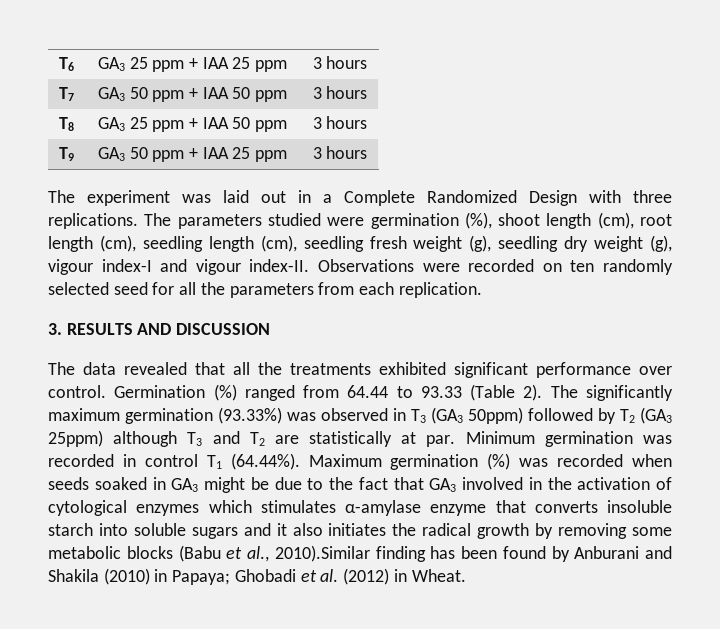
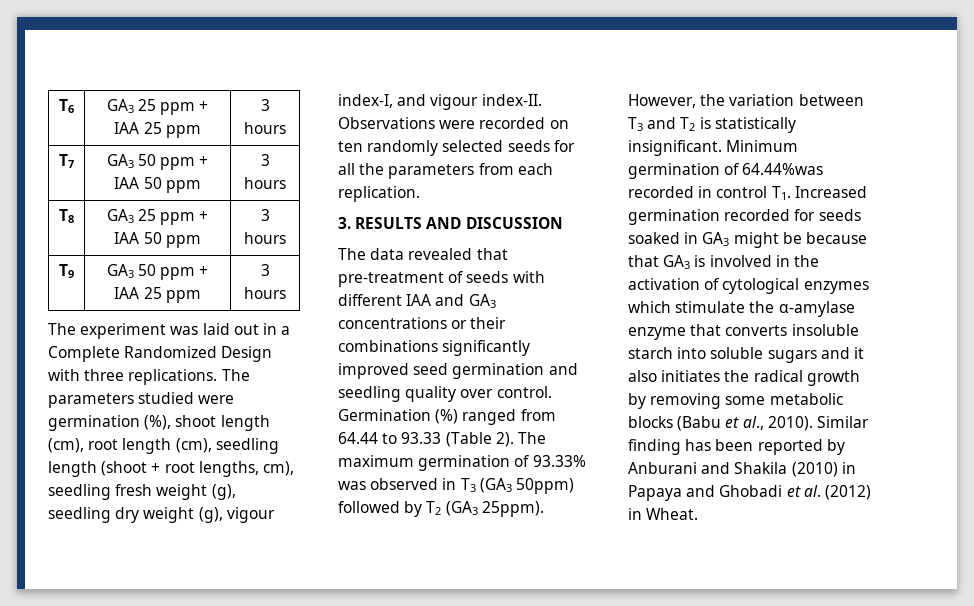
[260,235,297,252] (cm), -> [101,461,294,477] (shoot + root lengths, cm),
[101,259,152,272] index-I -> [338,94,393,108] index-I,
[113,282,148,295] seed -> [507,140,550,152] seeds
[233,362,631,378] all the treatments exhibited significant performance -> [338,271,545,287] [338,294,496,308] [338,317,507,329] [338,340,531,356] [338,363,578,379] [338,386,457,402] pre-treatment of seeds with different IAA and GA3 concentrations or their combinations significantly improved seed germination and seedling quality
[585,385,673,401] significantly -> (546, 438) none
[218,407,282,424] (93.33%) -> [514,455,586,467] of 93.33%
[48,430,672,447] [48,453,672,470] 25ppm) although T3 and T2 are statistically at par. Minimum germination was recorded in control T1 (64.44%). Maximum germination (%) was recorded when -> [481,501,544,517] [628,94,864,108] [628,117,796,133] [628,140,799,156] [628,163,824,179] [628,186,867,200] [628,209,816,225] 25ppm). However, the variation between T3 and T2 is statistically insignificant. Minimum germination of 64.44%was recorded in control T1. Increased germination recorded for
[274,477,388,490] due to the fact -> [805,232,867,244] because
(457, 485) none -> [694,255,706,267] is
[260,500,336,513] stimulates -> [675,301,775,313] stimulate the
[274,545,370,562] 2010).Similar -> [767,416,869,431] 2010). Similar
[502,546,546,559] found -> [757,439,823,455] reported
[172,570,231,585] Papaya; -> [628,485,716,501] Papaya and

